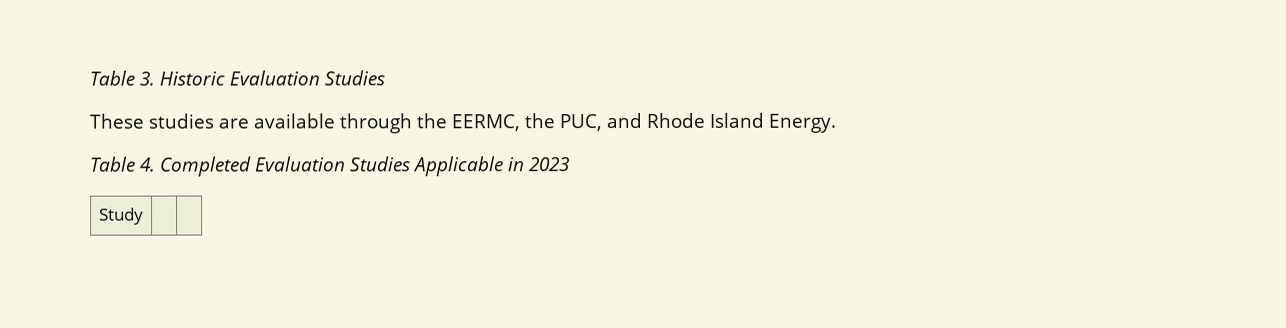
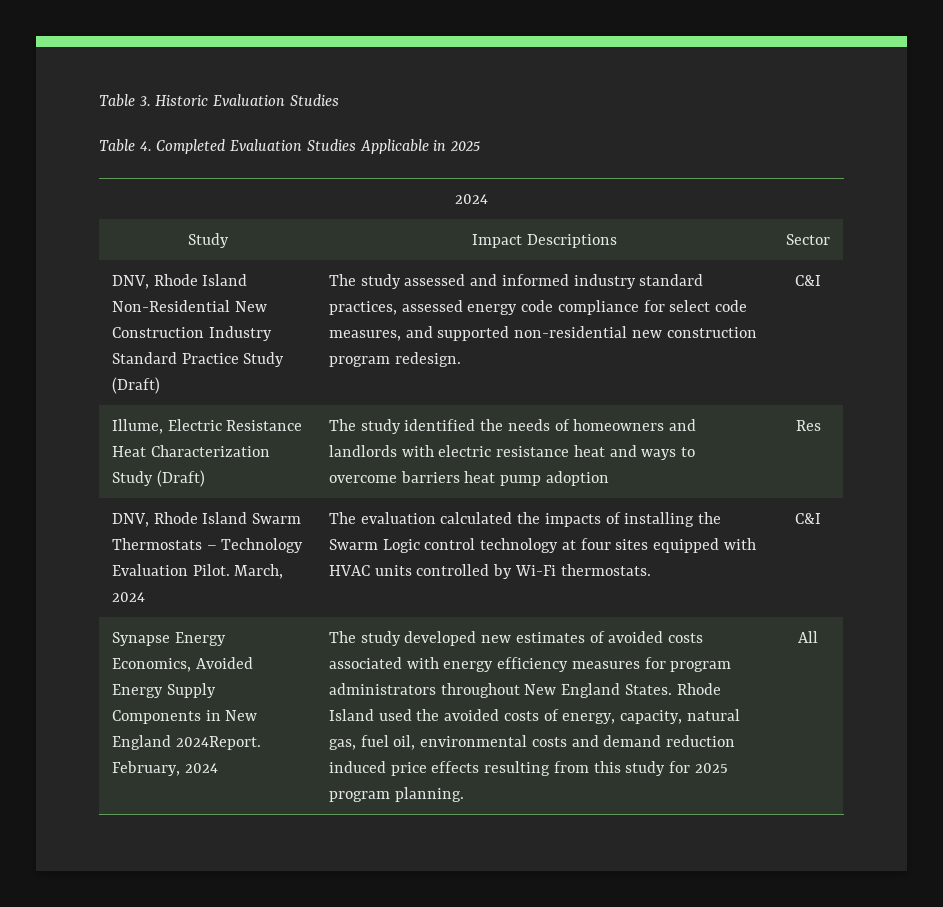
[89,112,836,134] // These studies are available through the EERMC, the PUC, and Rhode Island Energy. -> (339, 100) none
[527,157,570,172] 2023 -> [450,141,481,152] [455,194,488,204] 2025 // 2024
(144, 216) | -> [472,234,617,248] [786,234,830,245] [111,274,248,289] [111,300,267,312] [111,326,272,341] [111,352,285,367] [111,377,160,394] [328,274,704,289] [328,300,748,315] [328,326,757,341] [328,352,461,367] [795,275,821,286] [111,419,303,434] [111,445,270,457] [111,470,205,487] [328,419,697,434] [328,445,696,460] [328,471,609,486] [795,420,821,431] [111,512,302,527] [111,538,304,553] [111,564,284,579] [111,592,145,602] [328,512,722,527] [328,538,756,553] [328,564,651,579] [795,513,821,524] [111,632,226,646] [111,657,253,672] [111,683,216,698] [111,710,258,724] [111,735,261,750] [111,761,218,776] [328,631,704,646] [328,657,732,672] [328,683,721,698] [328,709,740,724] [328,735,736,750] [328,761,728,776] [328,787,464,802] [798,631,818,643] Impact Descriptions | Sector // DNV, Rhode Island Non-Residential New Construction Industry Standard Practice Study (Draft) | The study assessed and informed industry standard practices, assessed energy code compliance for select code measures, and supported non-residential new construction program redesign. | C&I // Illume, Electric Resistance Heat Characterization Study (Draft) | The study identified the needs of homeowners and landlords with electric resistance heat and ways to overcome barriers heat pump adoption | Res // DNV, Rhode Island Swarm Thermostats – Technology Evaluation Pilot. March, 2024 | The evaluation calculated the impacts of installing the Swarm Logic control technology at four sites equipped with HVAC units controlled by Wi-Fi thermostats. | C&I // Synapse Energy Economics, Avoided Energy Supply Components in New England 2024Report. February, 2024 | The study developed new estimates of avoided costs associated with energy efficiency measures for program administrators throughout New England States. Rhode Island used the avoided costs of energy, capacity, natural gas, fuel oil, environmental costs and demand reduction induced price effects resulting from this study for 2025 program planning. | All

